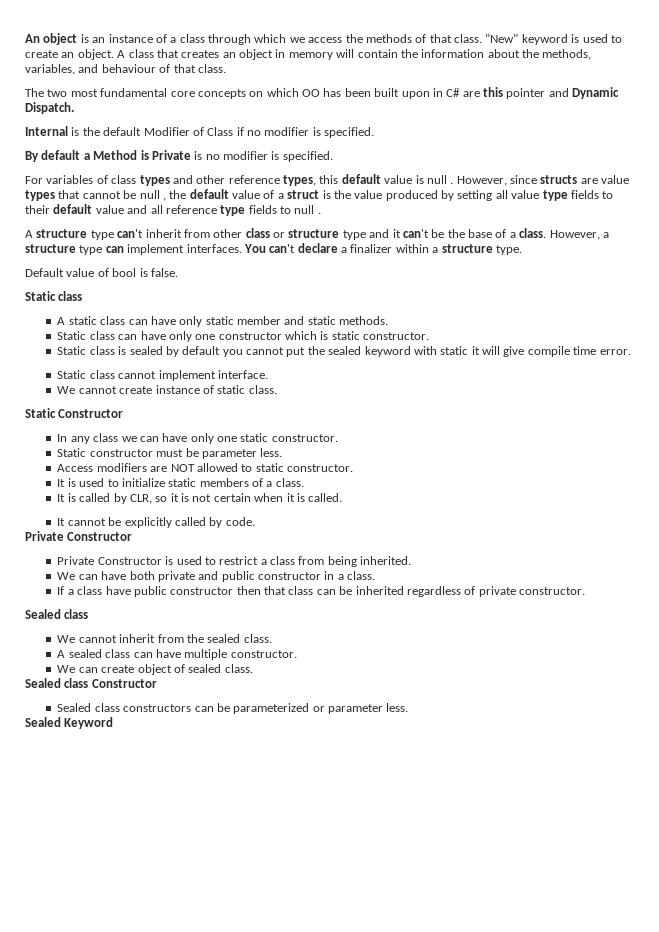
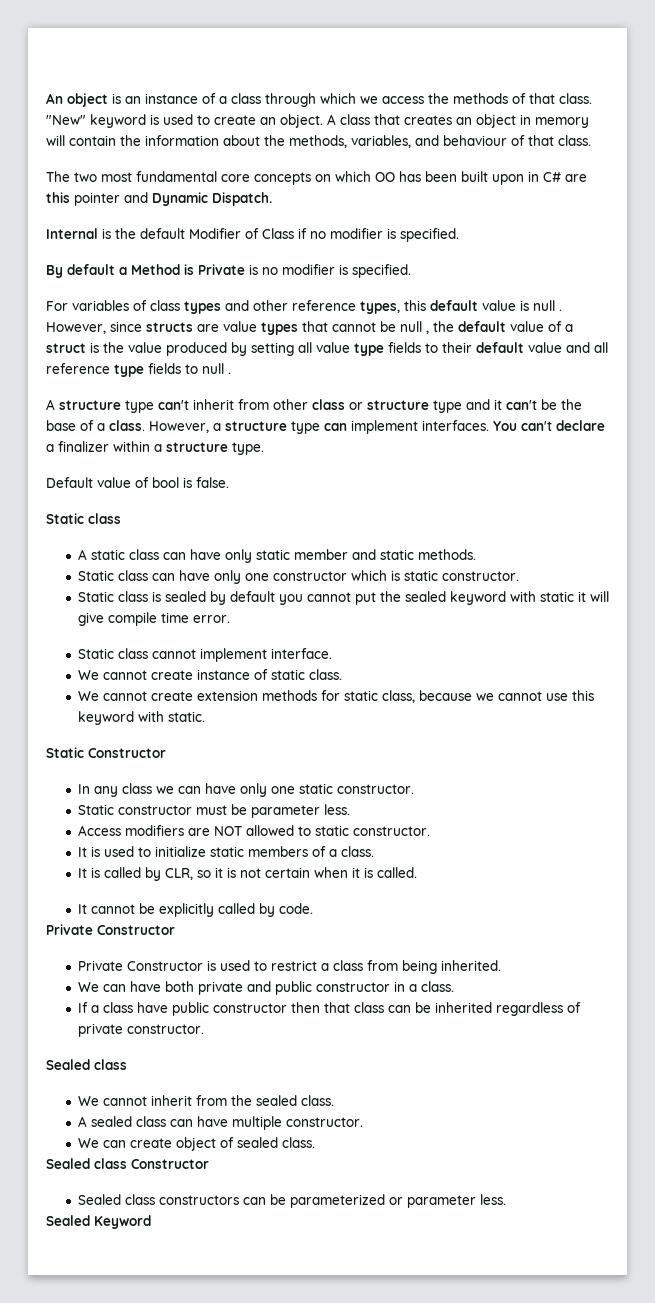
(277, 389) none -> [77,690,594,703] [77,711,205,725] // We cannot create extension methods for static class, because we cannot use this keyword with static.

